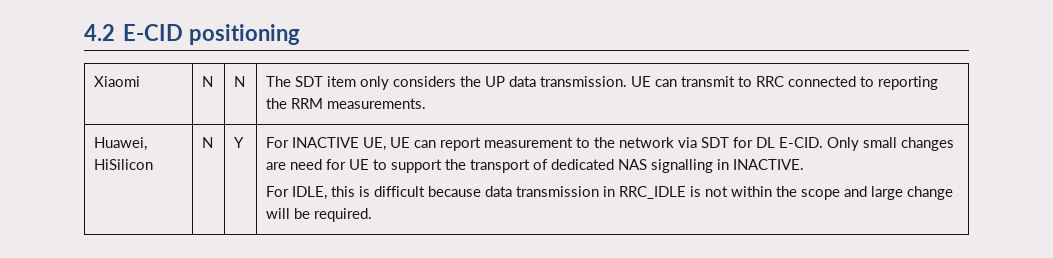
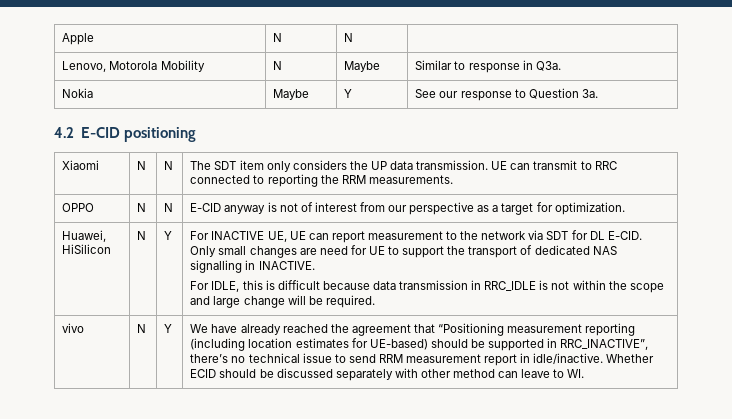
(84, 32) none -> [62,33,95,45] [273,33,283,42] [344,33,354,42] [62,60,205,72] [273,61,283,70] [344,61,381,72] [415,60,561,73] [62,88,94,98] [273,89,310,100] [344,89,353,98] [415,88,598,101] Apple | N | N | // Lenovo, Motorola Mobility | N | Maybe | Similar to response in Q3a. // Nokia | Maybe | Y | See our response to Question 3a. //
(427, 103) none -> [62,203,95,212] [137,203,147,212] [164,203,174,212] [190,202,625,215] // OPPO | N | N | E-CID anyway is not of interest from our perspective as a target for optimization.
(373, 215) none -> [62,323,85,333] [137,324,147,333] [164,324,173,333] [190,323,636,336] [190,338,649,351] [190,353,655,366] [190,368,585,381] // vivo | N | Y | We have already reached the agreement that “Positioning measurement reporting (including location estimates for UE-based) should be supported in RRC_INACTIVE”, there’s no technical issue to send RRM measurement report in idle/inactive. Whether ECID should be discussed separately with other method can leave to WI.

